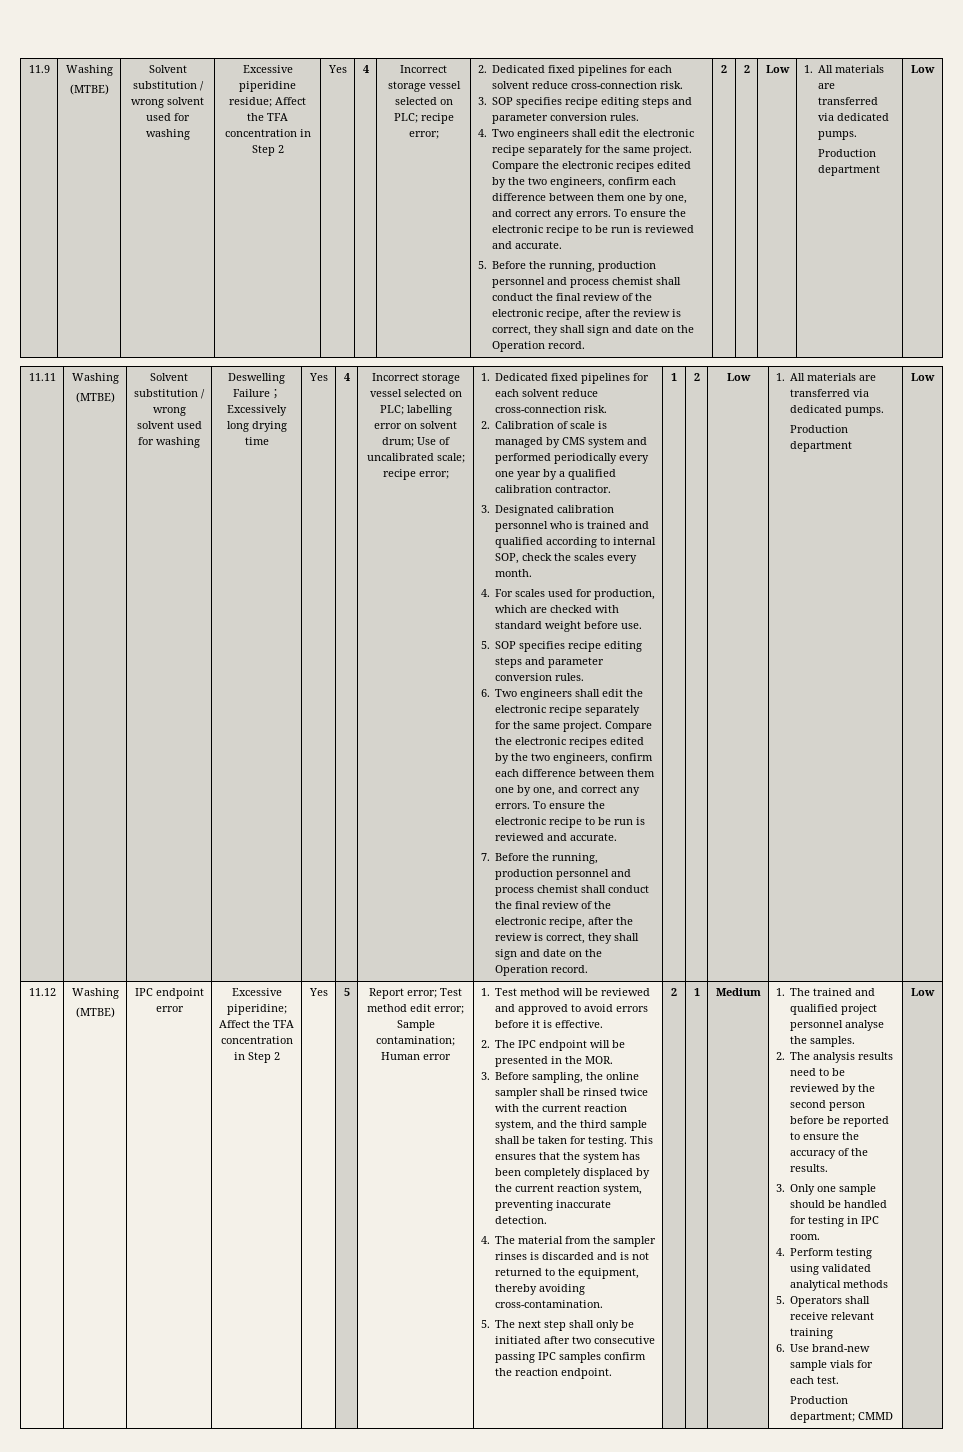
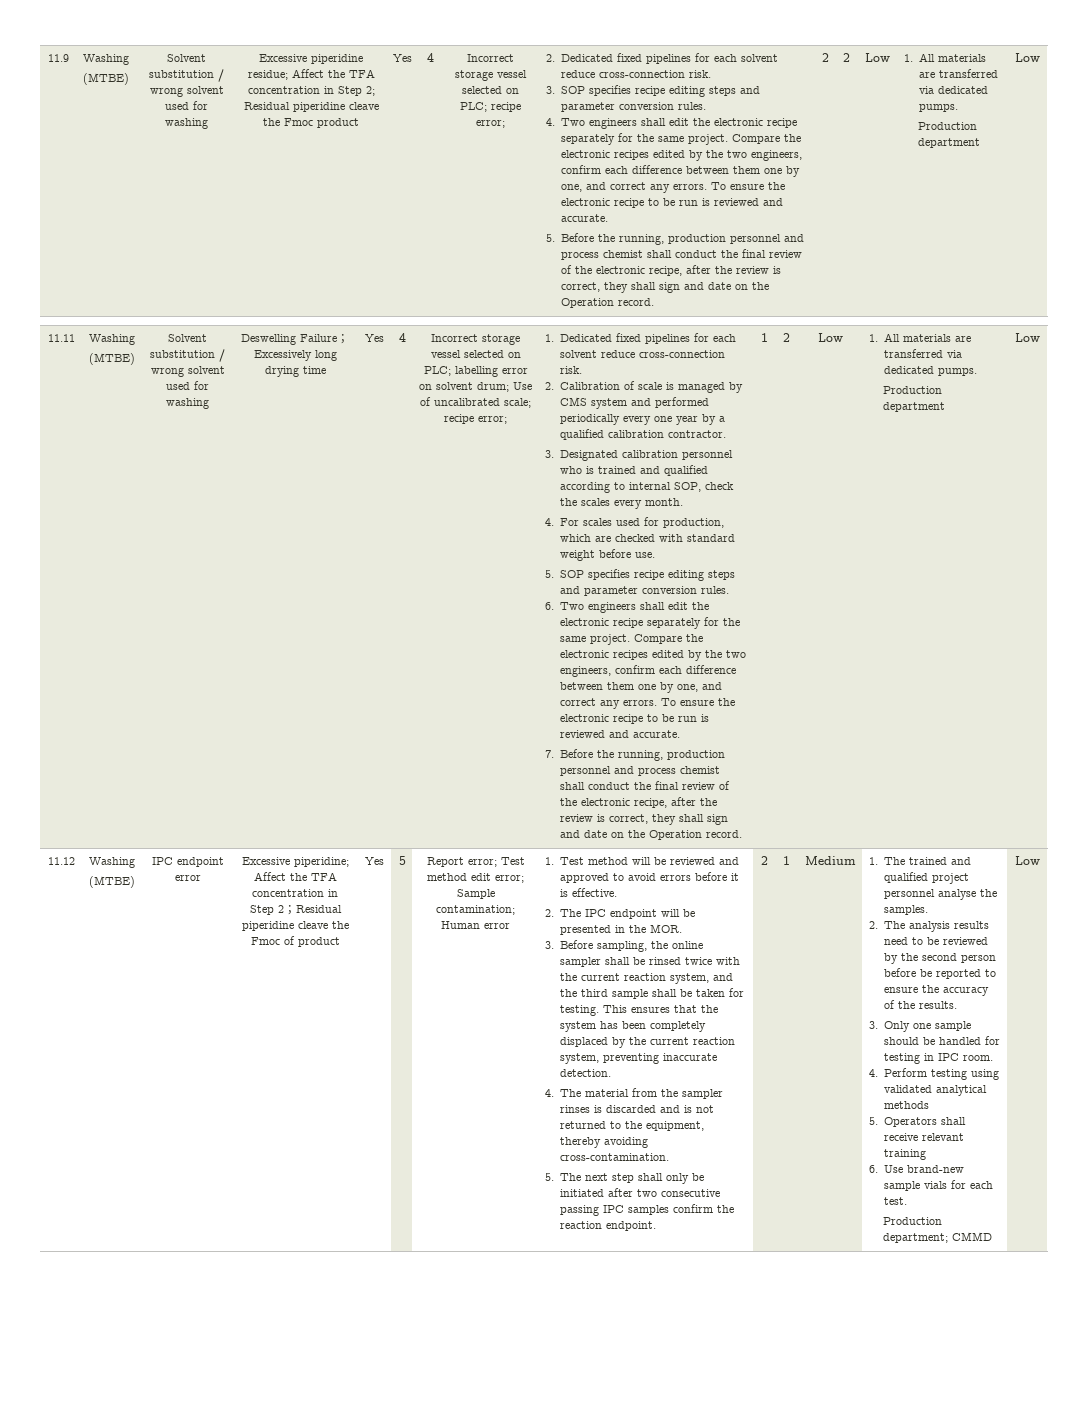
[277,145,284,153] 2 -> [365,86,375,96] [243,102,379,112] [263,118,359,128] 2; Residual piperidine cleave the Fmoc product
(280, 1056) none -> [283,905,342,915] [241,921,349,931] [250,936,340,947] ；Residual piperidine cleave the Fmoc of product

